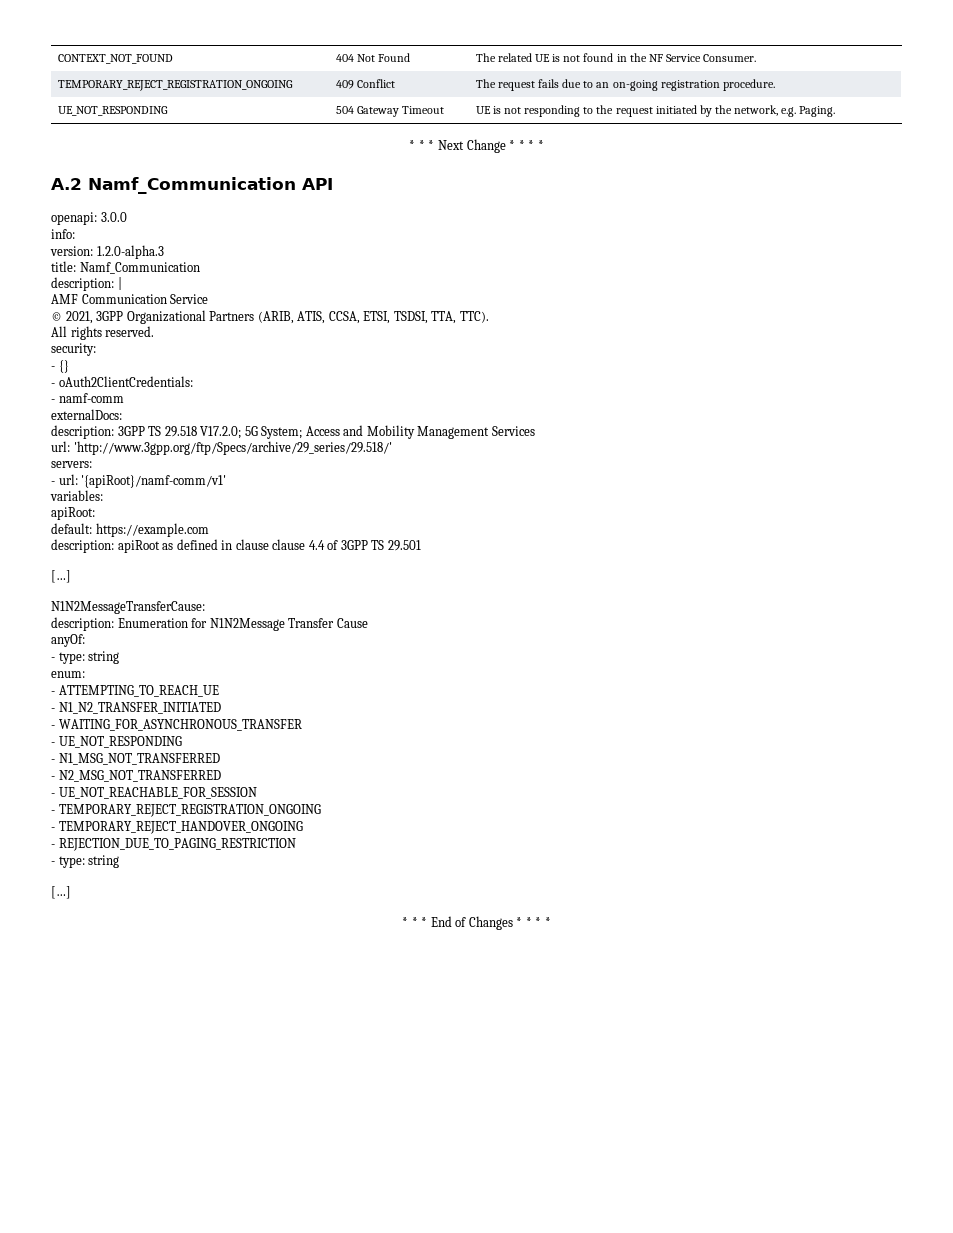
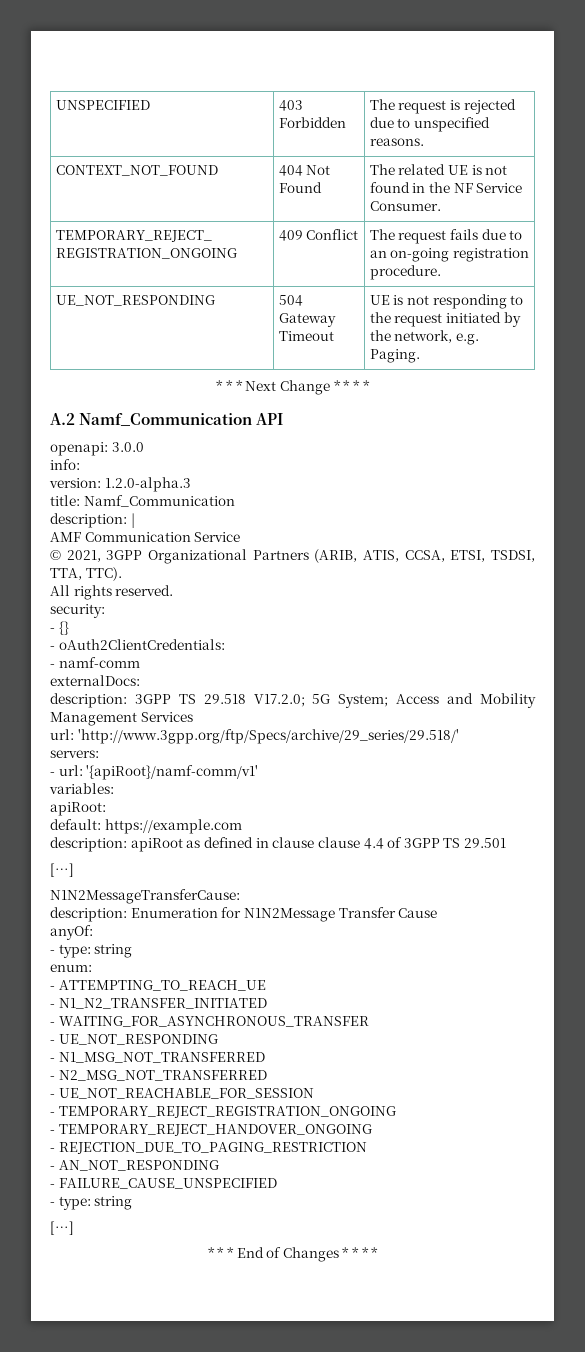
(57, 59) none -> [55,100,150,110] [278,100,303,111] [278,117,346,128] [369,99,516,114] [369,117,490,132] [369,138,424,146] UNSPECIFIED | 403 Forbidden | The request is rejected due to unspecified reasons. //
(296, 844) none -> [50,1160,219,1171] [50,1178,277,1189] // - AN_NOT_RESPONDING // - FAILURE_CAUSE_UNSPECIFIED

